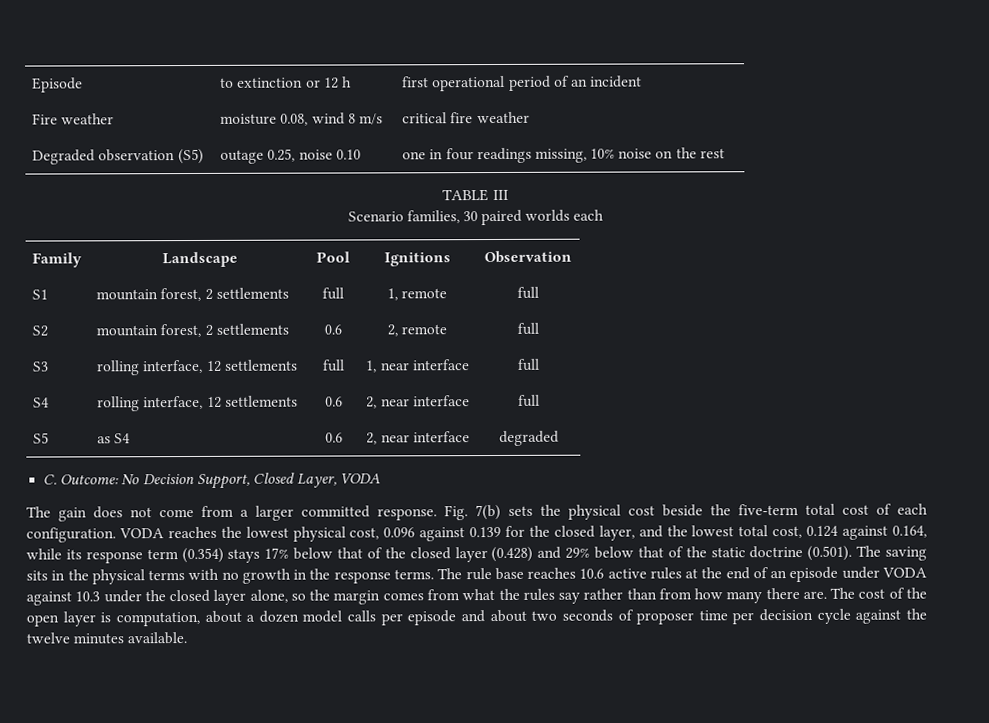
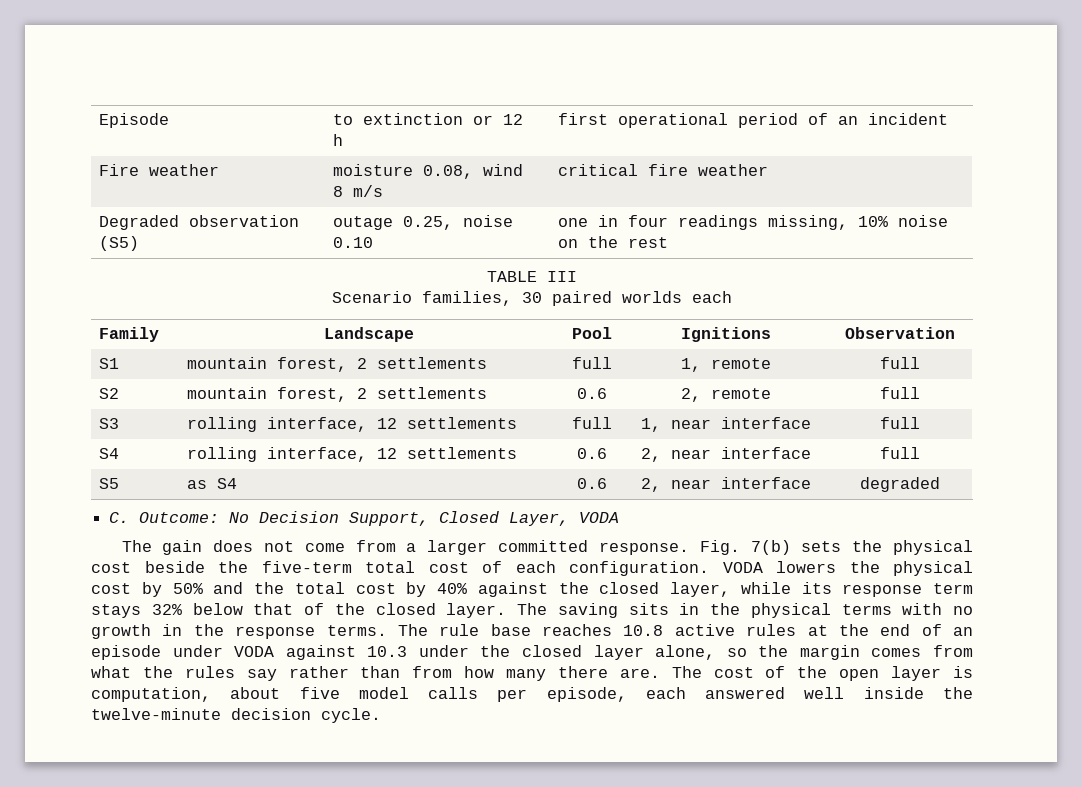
[167,525,928,542] reaches the lowest physical cost, 0.096 against 0.139 for the closed layer, and the lowest total cost, 0.124 against 0.164, -> [776,561,973,576] [91,582,730,597] lowers the physical cost by 50% and the total cost by 40% against the closed layer,
[181,547,290,564] (0.354) stays 17% -> [91,604,182,618] stays 32%
[454,545,853,563] layer (0.428) and 29% below that of the static doctrine (0.501). -> [446,603,507,618] layer.
[579,568,605,579] 10.6 -> [623,625,664,636] 10.8
[246,610,299,623] a dozen -> [299,687,340,699] five
[407,608,927,626] [26,632,188,645] episode and about two seconds of proposer time per decision cycle against the twelve minutes available. -> [546,687,973,702] [91,708,381,723] episode, each answered well inside the twelve-minute decision cycle.

